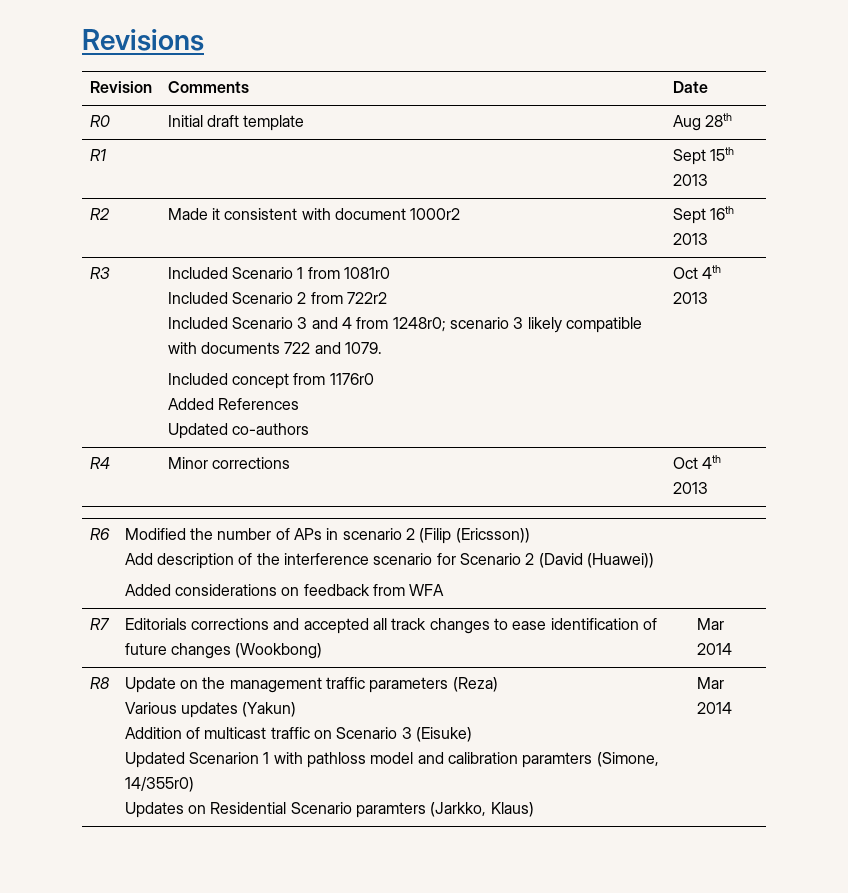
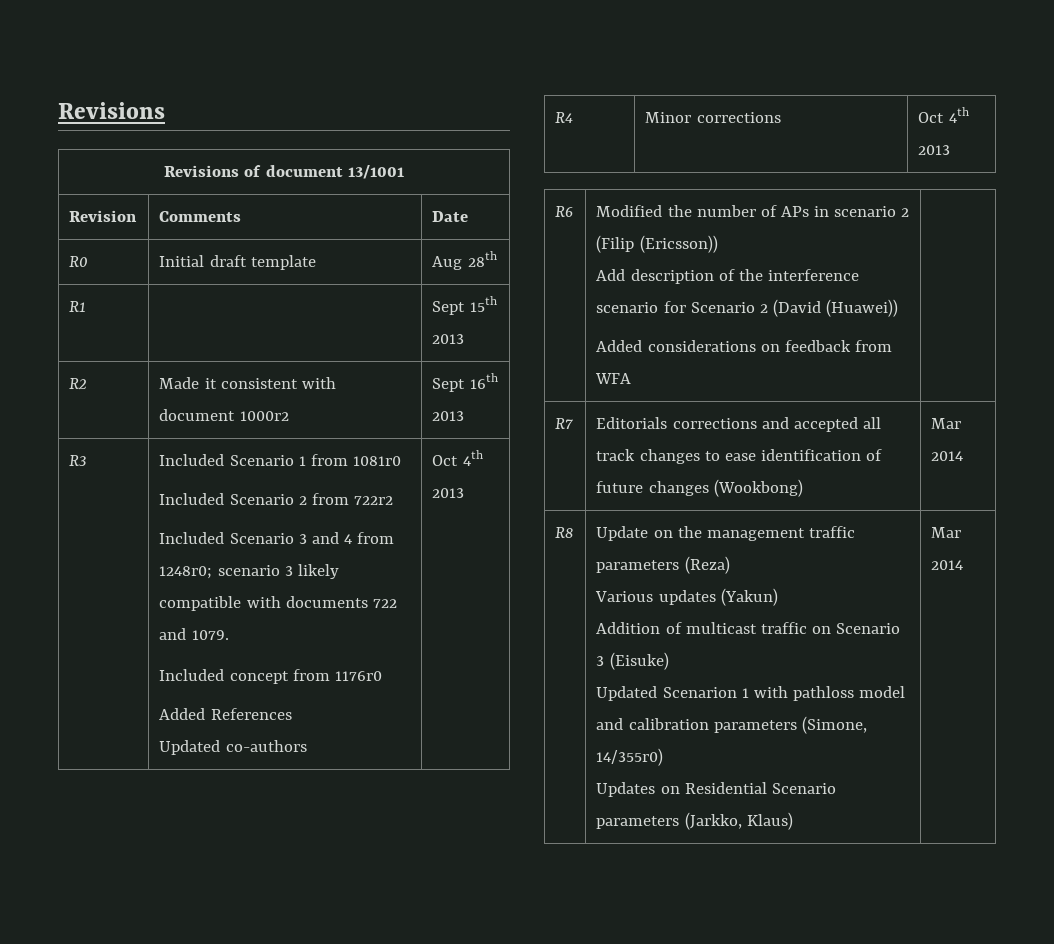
[82,29,204,51] Revisions -> [58,102,165,119] [164,165,404,179] Revisions // Revisions of document 13/1001
[522,752,593,768] paramters -> [713,720,797,733] parameters
[355,802,426,818] paramters -> [596,816,680,829] parameters

